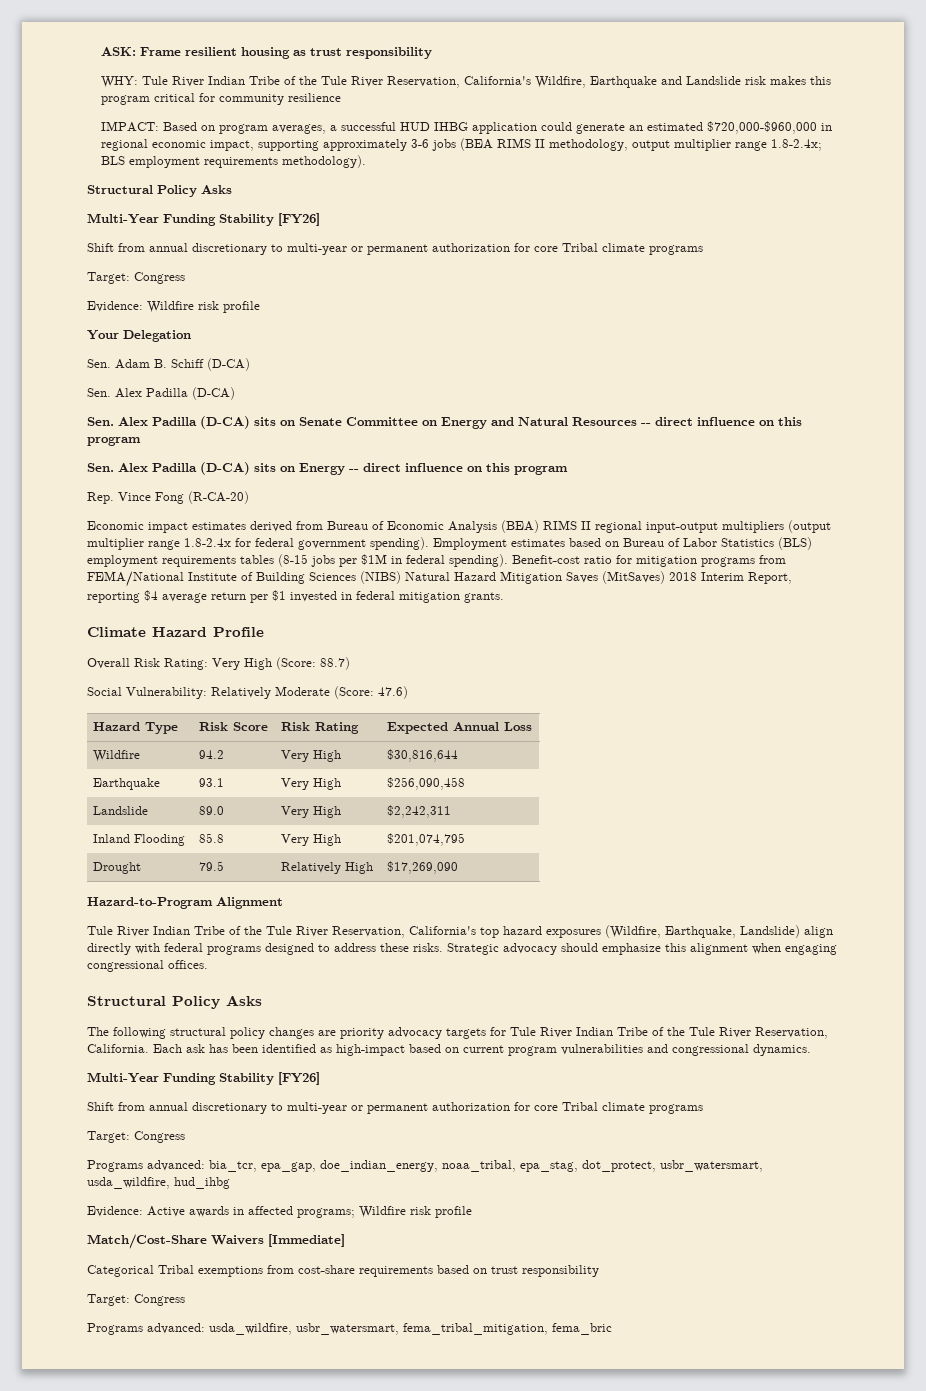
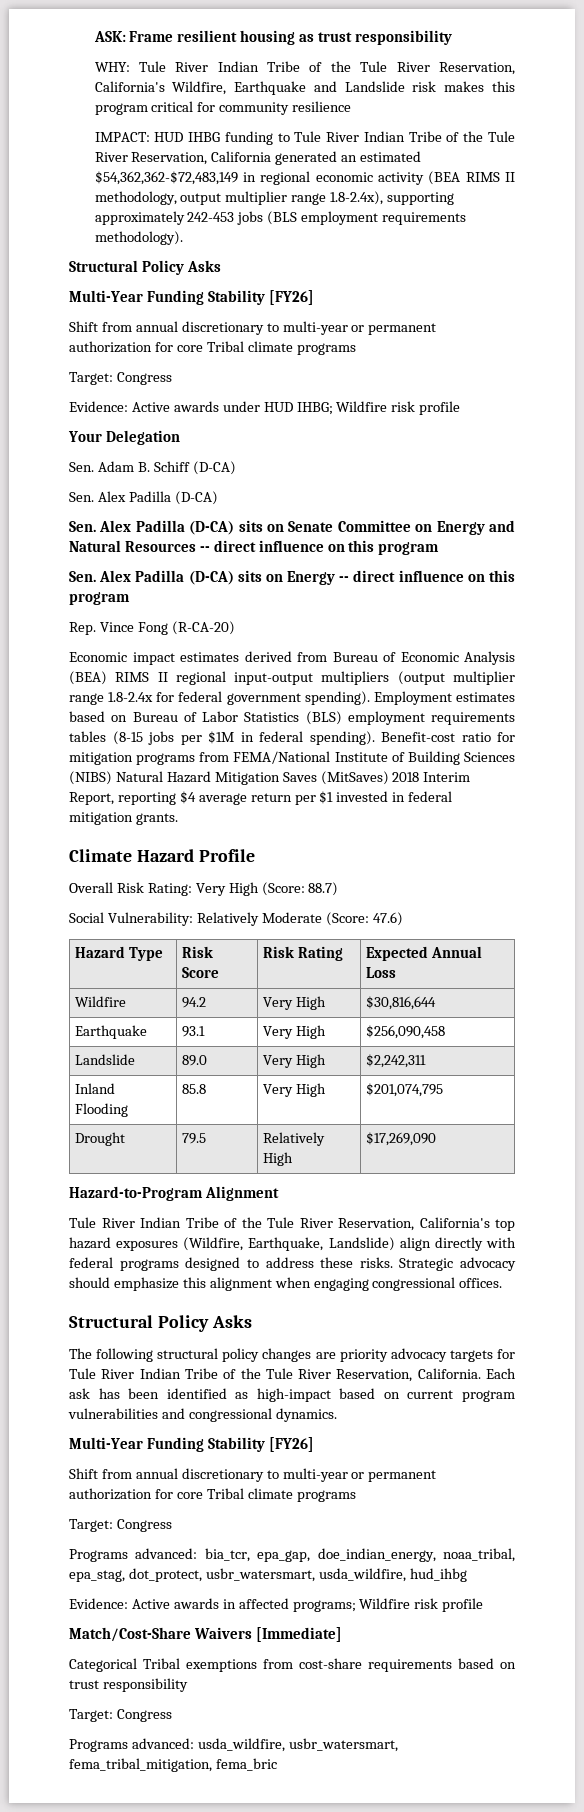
[163,122,626,134] Based on program averages, a successful HUD IHBG application could generate -> [154,131,515,145] [94,151,338,165] HUD IHBG funding to Tule River Indian Tribe of the Tule River Reservation, California generated
[707,121,818,134] $720,000-$960,000 -> [94,171,238,185] $54,362,362-$72,483,149
[210,139,457,151] impact, supporting approximately 3-6 jobs -> [377,172,424,185] activity
[771,139,823,151] [101,156,126,165] 1.8-2.4x; BLS -> [330,191,455,205] [94,211,298,225] 1.8-2.4x), supporting approximately 242-453 jobs (BLS
(143, 306) none -> [131,401,333,415] Active awards under HUD IHBG;

